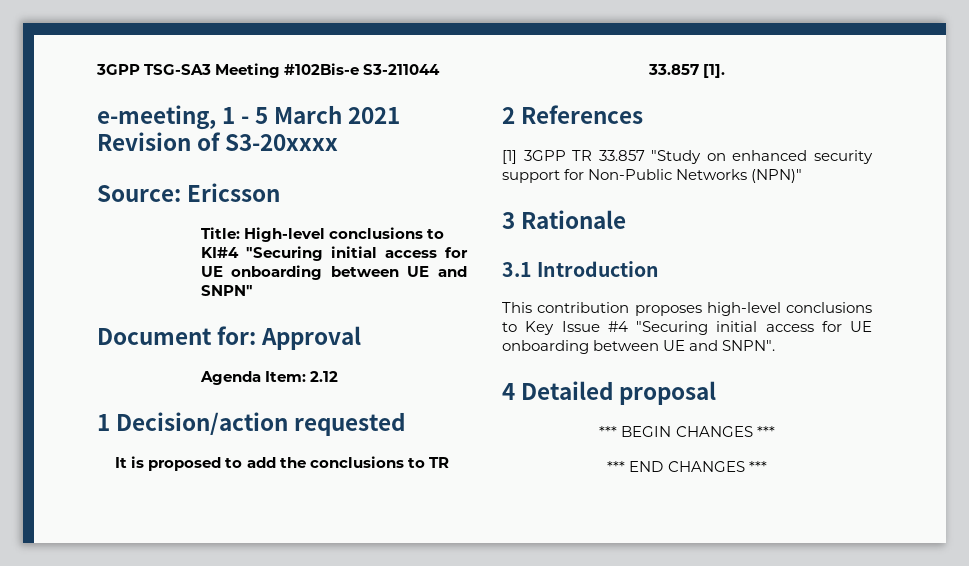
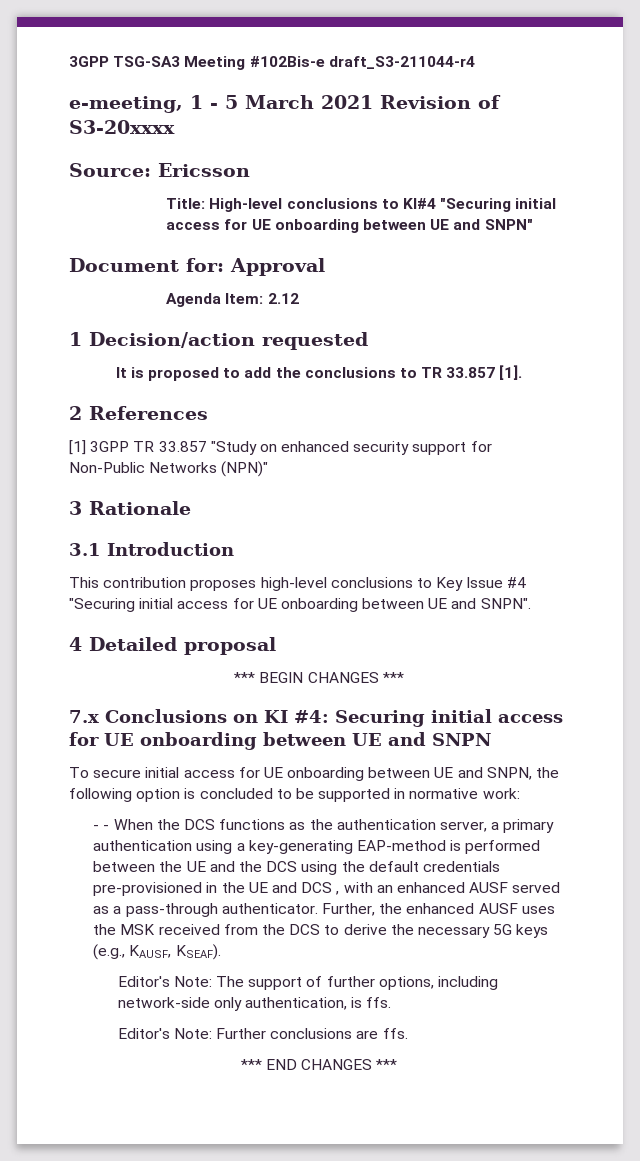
[363,64,441,75] S3-211044 -> [328,56,475,69] draft_S3-211044-r4
(775, 431) none -> [69,709,563,727] [69,732,491,750] [69,767,560,781] [69,788,520,802] [93,819,555,833] [93,840,541,854] [93,861,500,875] [93,882,561,896] [93,903,555,917] [93,924,549,938] [93,944,221,960] [117,976,498,990] [117,997,392,1011] [117,1028,408,1039] // 7.x Conclusions on KI #4: Securing initial access for UE onboarding between UE and SNPN // To secure initial access for UE onboarding between UE and SNPN, the following option is concluded to be supported in normative work: // - - When the DCS functions as the authentication server, a primary authentication using a key-generating EAP-method is performed between the UE and the DCS using the default credentials pre-provisioned in the UE and DCS , with an enhanced AUSF served as a pass-through authenticator. Further, the enhanced AUSF uses the MSK received from the DCS to derive the necessary 5G keys (e.g., KAUSF, KSEAF). // Editor's Note: The support of further options, including network-side only authentication, is ffs. // Editor's Note: Further conclusions are ffs.

